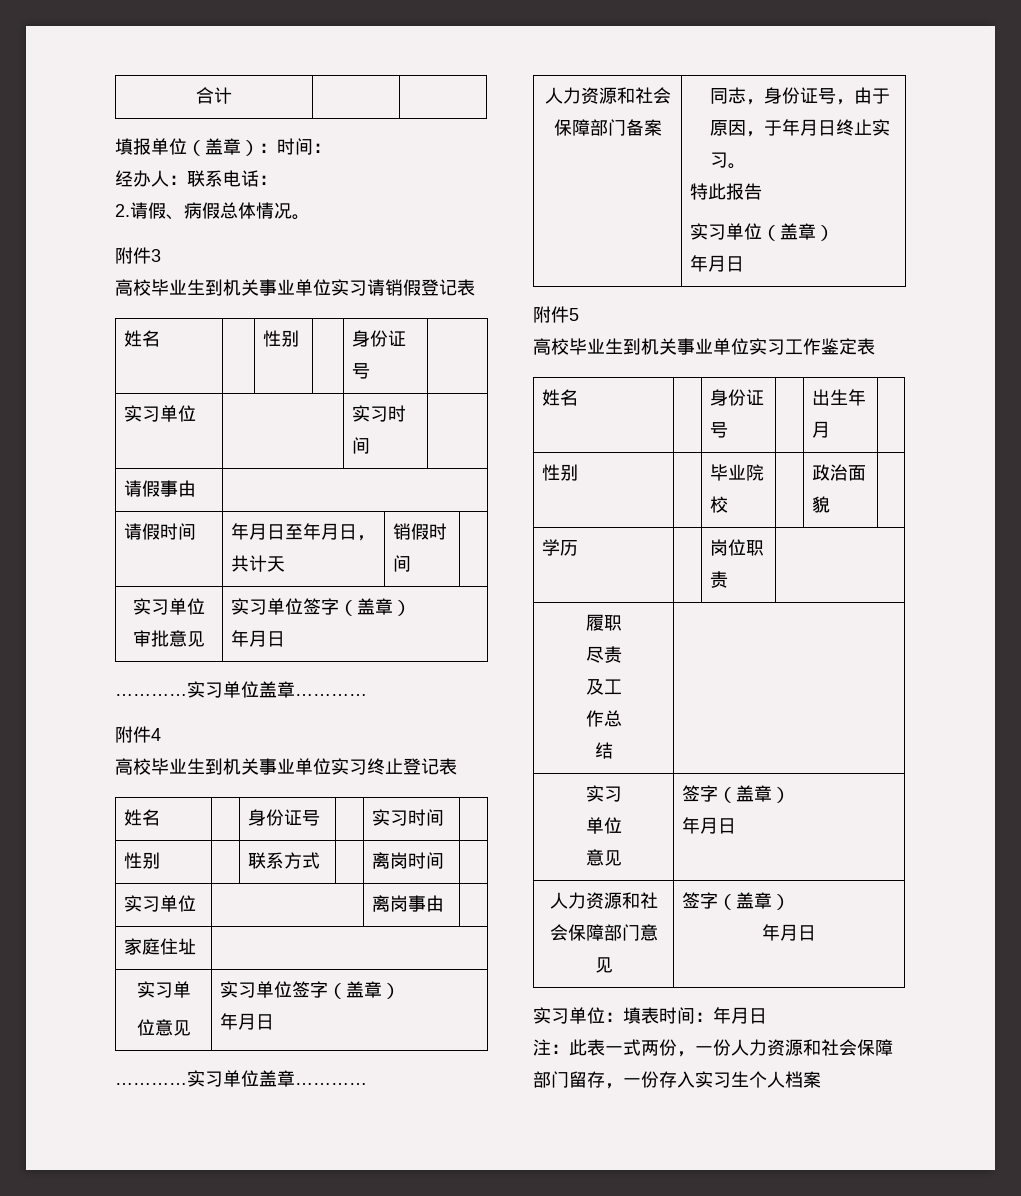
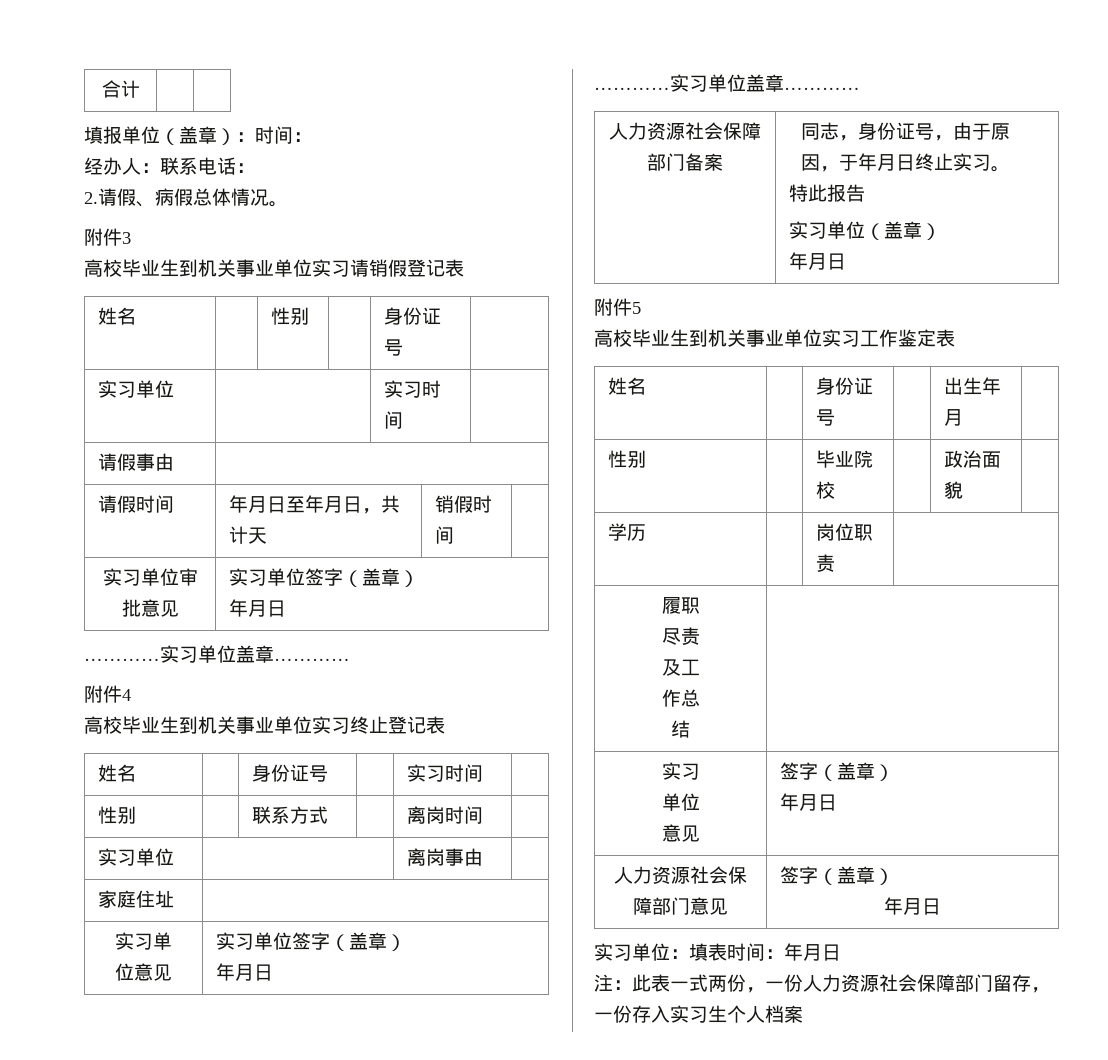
[616,87,635,104] 和 -> (685, 131) none
[621,892,640,909] 和 -> (690, 875) none
[803,1039,821,1056] 和 -> (879, 983) none

